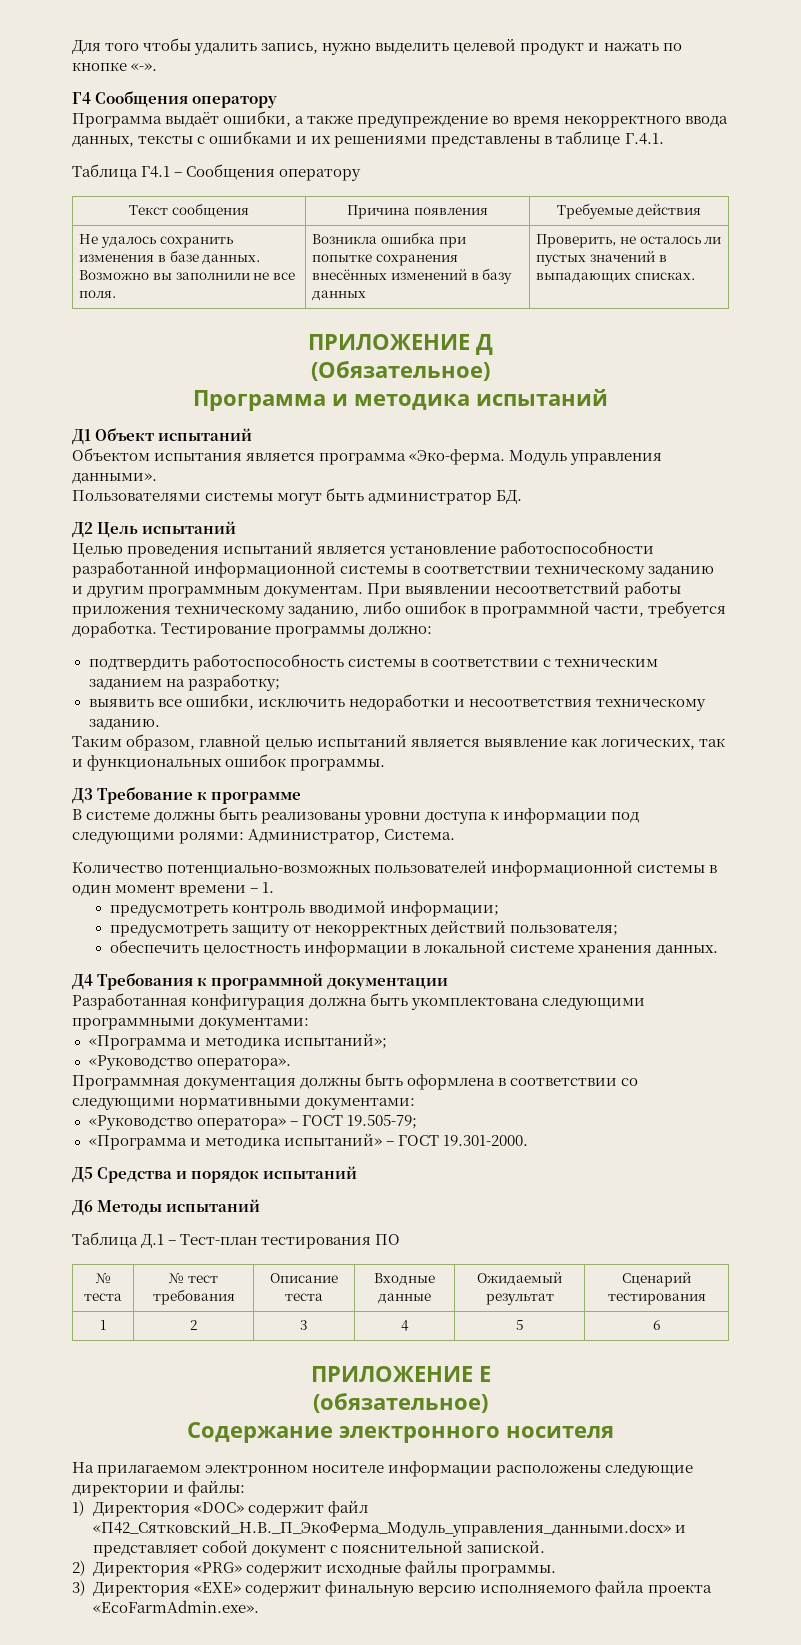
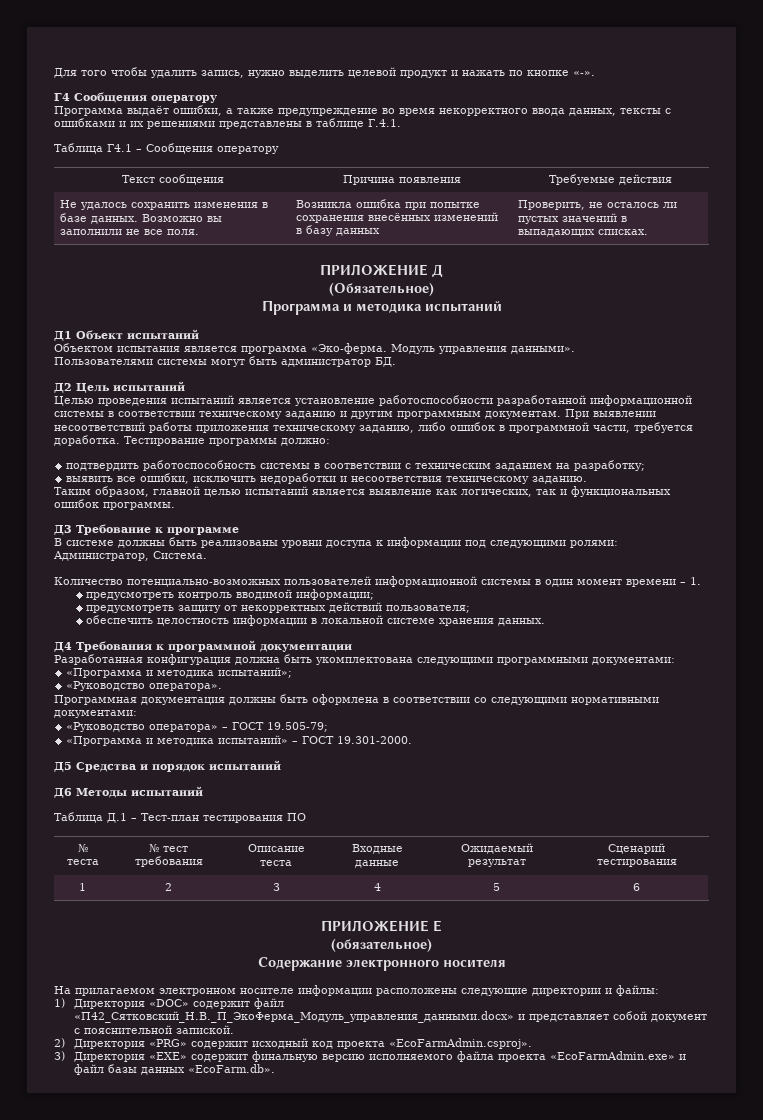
[326,1560,557,1577] исходные файлы программы. -> [252,1038,533,1049] исходный код проекта «EcoFarmAdmin.csproj».
[93,1600,260,1613] «EcoFarmAdmin.exe». -> [550,1051,687,1060] [74,1064,276,1075] «EcoFarmAdmin.exe» и файл базы данных «EcoFarm.db».

